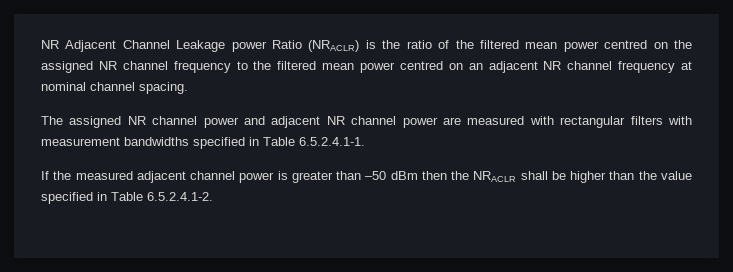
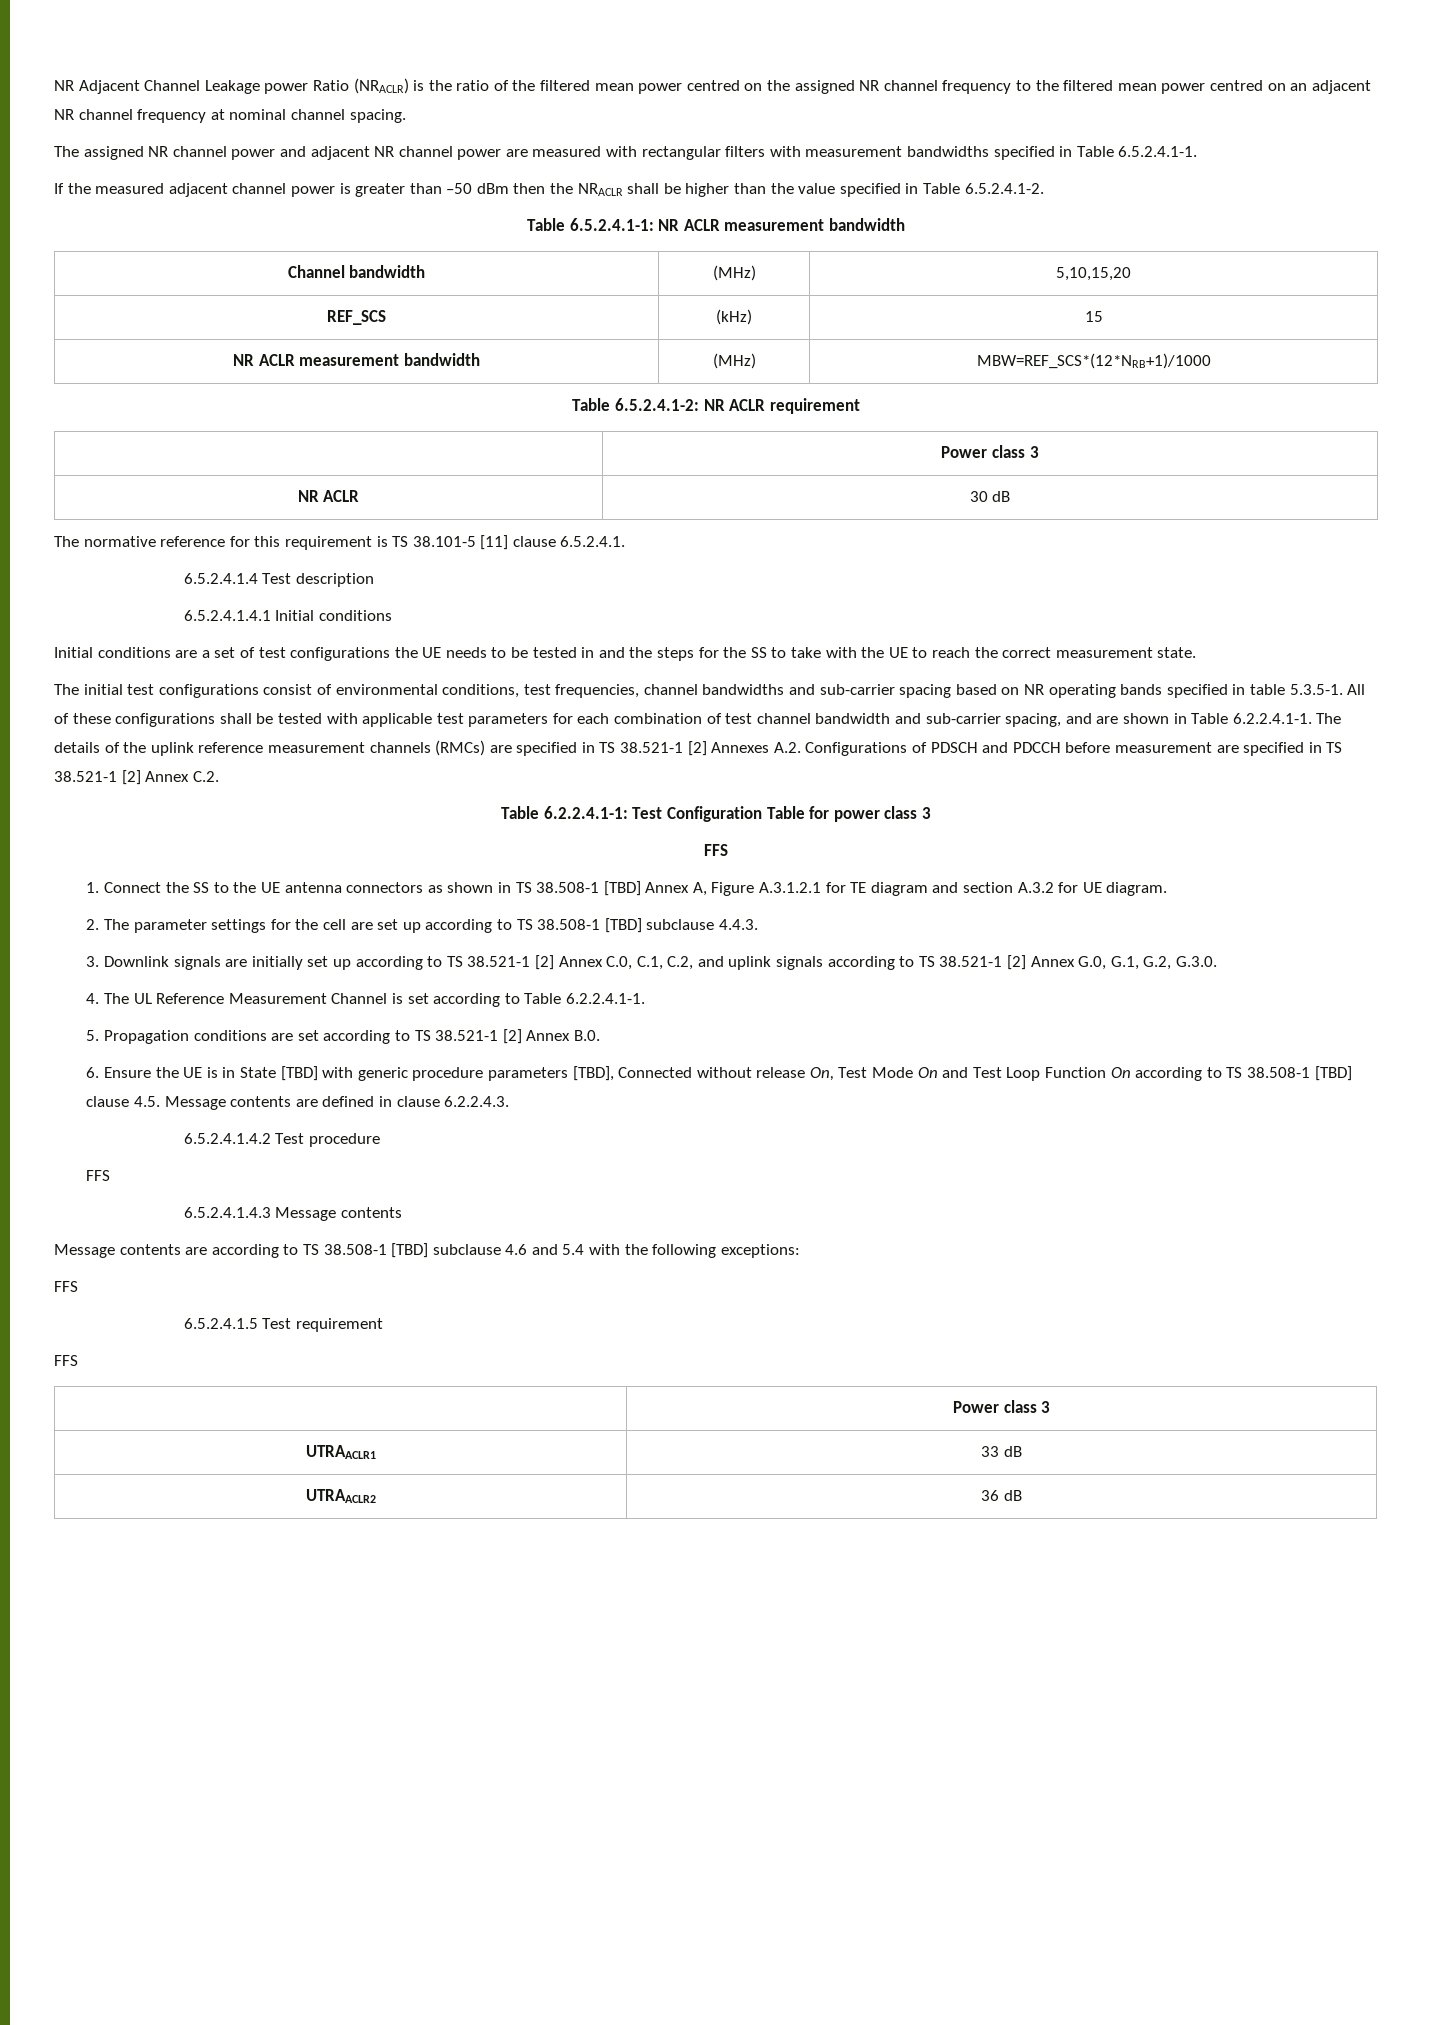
(213, 196) none -> [527,218,905,231] [287,265,426,278] [712,265,756,281] [1056,267,1131,281] [327,310,386,325] [716,309,752,325] [1084,311,1103,322] [233,353,480,366] [712,353,756,369] [976,353,1211,369] [572,398,860,414] [941,445,1039,458] [297,490,360,502] [969,491,1011,502] [54,535,626,550] [183,573,375,587] [183,610,393,621] [54,647,1197,661] [54,684,1366,698] [54,713,1342,727] [54,740,1343,756] [54,770,219,785] [501,806,931,822] [704,844,728,856] [86,881,1168,896] [86,918,758,933] [86,955,1217,970] [86,993,645,1007] [86,1029,600,1044] [86,1066,1352,1081] [86,1096,510,1110] [183,1133,381,1147] [86,1170,111,1181] [183,1207,403,1221] [54,1243,800,1258] [54,1281,78,1292] [183,1318,384,1332] [54,1355,78,1366] [952,1400,1051,1413] [305,1445,376,1459] [981,1446,1022,1457] [305,1489,376,1503] [981,1490,1022,1501] // Table 6.5.2.4.1-1: NR ACLR measurement bandwidth // Channel bandwidth | (MHz) | 5,10,15,20 // REF_SCS | (kHz) | 15 // NR ACLR measurement bandwidth | (MHz) | MBW=REF_SCS*(12*NRB+1)/1000 // Table 6.5.2.4.1-2: NR ACLR requirement // | Power class 3 // NR ACLR | 30 dB // The normative reference for this requirement is TS 38.101-5 [11] clause 6.5.2.4.1. // 6.5.2.4.1.4 Test description // 6.5.2.4.1.4.1 Initial conditions // Initial conditions are a set of test configurations the UE needs to be tested in and the steps for the SS to take with the UE to reach the correct measurement state. // The initial test configurations consist of environmental conditions, test frequencies, channel bandwidths and sub-carrier spacing based on NR operating bands specified in table 5.3.5-1. All of these configurations shall be tested with applicable test parameters for each combination of test channel bandwidth and sub-carrier spacing, and are shown in Table 6.2.2.4.1-1. The details of the uplink reference measurement channels (RMCs) are specified in TS 38.521-1 [2] Annexes A.2. Configurations of PDSCH and PDCCH before measurement are specified in TS 38.521-1 [2] Annex C.2. // Table 6.2.2.4.1-1: Test Configuration Table for power class 3 // FFS // 1. Connect the SS to the UE antenna connectors as shown in TS 38.508-1 [TBD] Annex A, Figure A.3.1.2.1 for TE diagram and section A.3.2 for UE diagram. // 2. The parameter settings for the cell are set up according to TS 38.508-1 [TBD] subclause 4.4.3. // 3. Downlink signals are initially set up according to TS 38.521-1 [2] Annex C.0, C.1, C.2, and uplink signals according to TS 38.521-1 [2] Annex G.0, G.1, G.2, G.3.0. // 4. The UL Reference Measurement Channel is set according to Table 6.2.2.4.1-1. // 5. Propagation conditions are set according to TS 38.521-1 [2] Annex B.0. // 6. Ensure the UE is in State [TBD] with generic procedure parameters [TBD], Connected without release On, Test Mode On and Test Loop Function On according to TS 38.508-1 [TBD] clause 4.5. Message contents are defined in clause 6.2.2.4.3. // 6.5.2.4.1.4.2 Test procedure // FFS // 6.5.2.4.1.4.3 Message contents // Message contents are according to TS 38.508-1 [TBD] subclause 4.6 and 5.4 with the following exceptions: // FFS // 6.5.2.4.1.5 Test requirement // FFS // | Power class 3 // UTRAACLR1 | 33 dB // UTRAACLR2 | 36 dB

